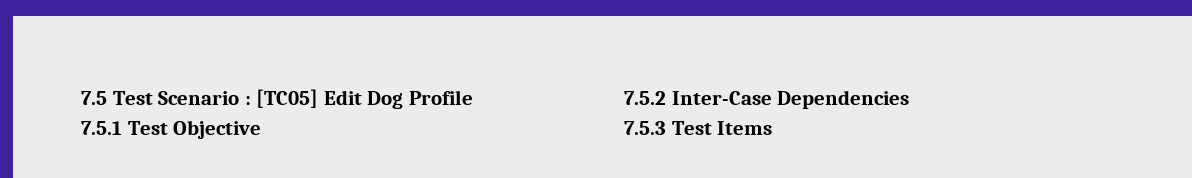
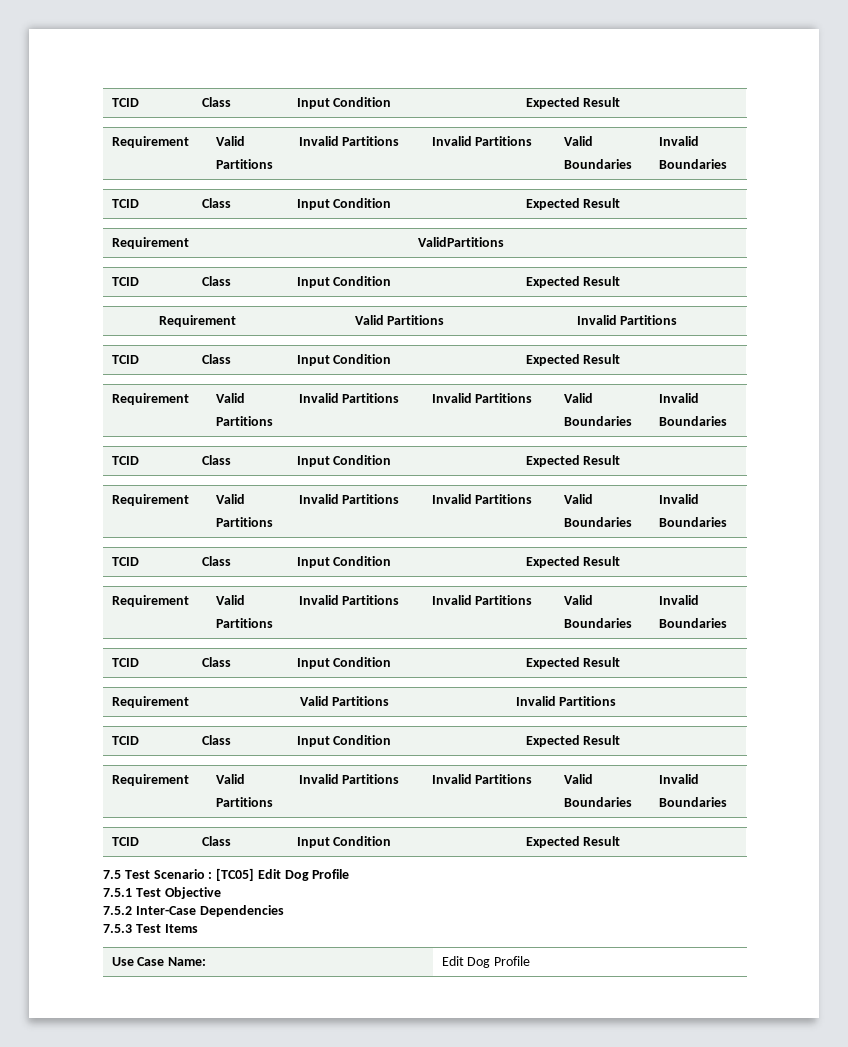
(81, 98) none -> [111,98,139,107] [201,97,231,107] [296,97,392,109] [525,97,621,109] [111,136,189,148] [215,136,245,146] [215,159,273,169] [298,136,400,146] [431,136,533,146] [563,136,593,146] [563,159,632,169] [658,136,699,146] [658,159,727,169] [111,199,139,208] [201,198,231,208] [296,198,392,210] [525,198,621,210] [111,237,189,249] [417,237,504,247] [111,277,139,286] [201,276,231,286] [296,276,392,288] [525,276,621,288] [159,315,236,327] [354,315,445,325] [576,315,678,325] [111,355,139,364] [201,354,231,364] [296,354,392,366] [525,354,621,366] [111,393,189,405] [215,393,245,403] [215,416,273,426] [298,393,400,403] [431,393,533,403] [563,393,593,403] [563,416,632,426] [658,393,699,403] [658,416,727,426] [111,456,139,465] [201,455,231,465] [296,455,392,467] [525,455,621,467] [111,494,189,506] [215,494,245,504] [215,517,273,527] [298,494,400,504] [431,494,533,504] [563,494,593,504] [563,517,632,527] [658,494,699,504] [658,517,727,527] [111,557,139,566] [201,556,231,566] [296,556,392,568] [525,556,621,568] [111,595,189,607] [215,595,245,605] [215,618,273,628] [298,595,400,605] [431,595,533,605] [563,595,593,605] [563,618,632,628] [658,595,699,605] [658,618,727,628] [111,658,139,667] [201,657,231,667] [296,657,392,669] [525,657,621,669] [111,696,189,708] [299,696,390,706] [515,696,617,706] [111,736,139,745] [201,735,231,745] [296,735,392,747] [525,735,621,747] [111,774,189,786] [215,774,245,784] [215,797,273,807] [298,774,400,784] [431,774,533,784] [563,774,593,784] [563,797,632,807] [658,774,699,784] [658,797,727,807] [111,837,139,846] [201,836,231,846] [296,836,392,848] [525,836,621,848] TCID | Class | Input Condition | Expected Result // Requirement | Valid // Partitions | Invalid Partitions | Invalid Partitions | Valid // Boundaries | Invalid // Boundaries // TCID | Class | Input Condition | Expected Result // Requirement | ValidPartitions // TCID | Class | Input Condition | Expected Result // Requirement | Valid Partitions | Invalid Partitions // TCID | Class | Input Condition | Expected Result // Requirement | Valid // Partitions | Invalid Partitions | Invalid Partitions | Valid // Boundaries | Invalid // Boundaries // TCID | Class | Input Condition | Expected Result // Requirement | Valid // Partitions | Invalid Partitions | Invalid Partitions | Valid // Boundaries | Invalid // Boundaries // TCID | Class | Input Condition | Expected Result // Requirement | Valid // Partitions | Invalid Partitions | Invalid Partitions | Valid // Boundaries | Invalid // Boundaries // TCID | Class | Input Condition | Expected Result // Requirement | Valid Partitions | Invalid Partitions // TCID | Class | Input Condition | Expected Result // Requirement | Valid // Partitions | Invalid Partitions | Invalid Partitions | Valid // Boundaries | Invalid // Boundaries // TCID | Class | Input Condition | Expected Result //
(773, 128) none -> [111,957,207,966] [441,956,531,968] // Use Case Name: | Edit Dog Profile

